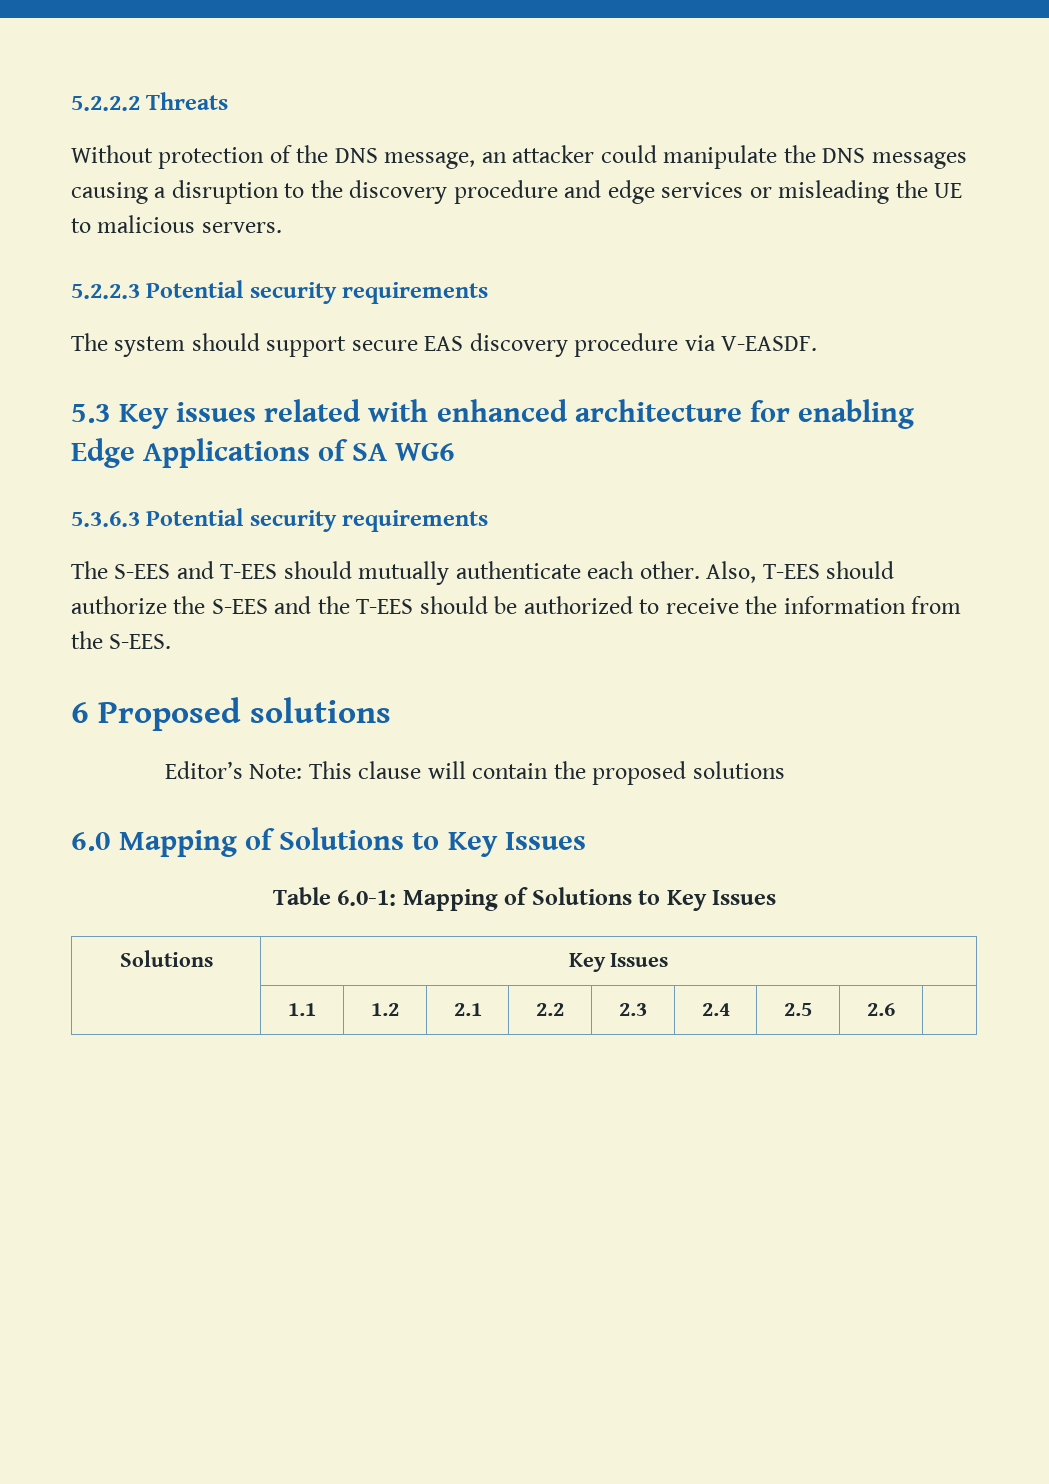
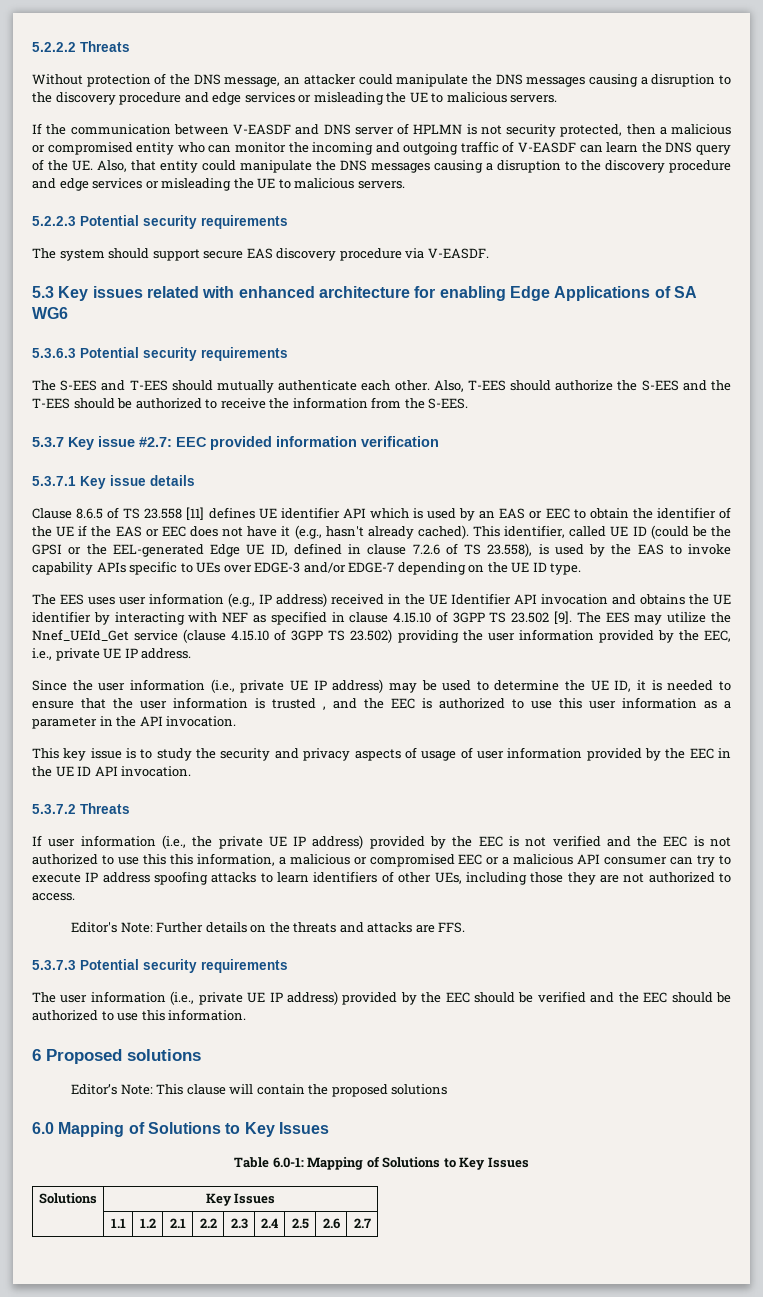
(282, 227) none -> [32,123,731,137] [32,141,732,155] [32,159,731,173] [32,178,405,191] // If the communication between V-EASDF and DNS server of HPLMN is not security protected, then a malicious or compromised entity who can monitor the incoming and outgoing traffic of V-EASDF can learn the DNS query of the UE. Also, that entity could manipulate the DNS messages causing a disruption to the discovery procedure and edge services or misleading the UE to malicious servers.
(172, 641) none -> [32,436,439,450] [32,475,195,489] [32,507,731,521] [32,525,731,539] [32,543,731,557] [32,561,582,575] [32,593,731,607] [32,611,731,625] [32,629,732,643] [32,648,192,661] [32,679,731,693] [32,697,731,710] [32,716,237,729] [32,747,732,761] [32,766,192,777] [32,803,130,814] [32,835,731,849] [32,853,732,867] [32,871,732,885] [32,893,75,901] [71,922,466,933] [32,959,288,973] [32,991,732,1005] [32,1009,247,1021] // 5.3.7 Key issue #2.7: EEC provided information verification // 5.3.7.1 Key issue details // Clause 8.6.5 of TS 23.558 [11] defines UE identifier API which is used by an EAS or EEC to obtain the identifier of the UE if the EAS or EEC does not have it (e.g., hasn't already cached). This identifier, called UE ID (could be the GPSI or the EEL-generated Edge UE ID, defined in clause 7.2.6 of TS 23.558), is used by the EAS to invoke capability APIs specific to UEs over EDGE-3 and/or EDGE-7 depending on the UE ID type. // The EES uses user information (e.g., IP address) received in the UE Identifier API invocation and obtains the UE identifier by interacting with NEF as specified in clause 4.15.10 of 3GPP TS 23.502 [9]. The EES may utilize the Nnef_UEId_Get service (clause 4.15.10 of 3GPP TS 23.502) providing the user information provided by the EEC, i.e., private UE IP address. // Since the user information (i.e., private UE IP address) may be used to determine the UE ID, it is needed to ensure that the user information is trusted , and the EEC is authorized to use this user information as a parameter in the API invocation. // This key issue is to study the security and privacy aspects of usage of user information provided by the EEC in the UE ID API invocation. // 5.3.7.2 Threats // If user information (i.e., the private UE IP address) provided by the EEC is not verified and the EEC is not authorized to use this this information, a malicious or compromised EEC or a malicious API consumer can try to execute IP address spoofing attacks to learn identifiers of other UEs, including those they are not authorized to access. // Editor's Note: Further details on the threats and attacks are FFS. // 5.3.7.3 Potential security requirements // The user information (i.e., private UE IP address) provided by the EEC should be verified and the EEC should be authorized to use this information.
(895, 1009) none -> [353,1218,371,1228] 2.7

